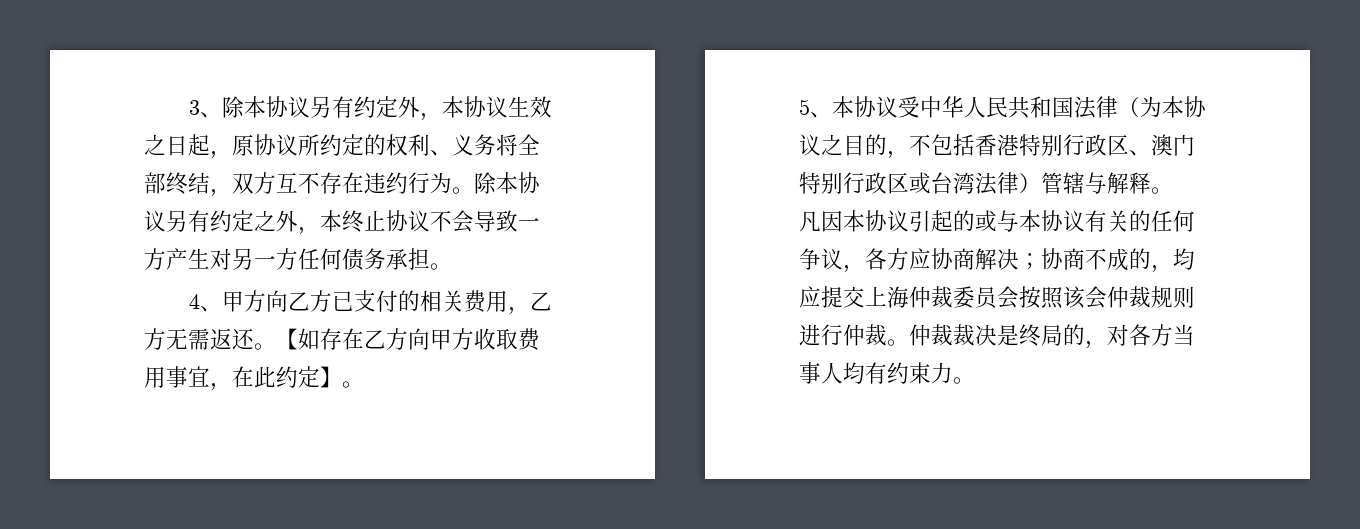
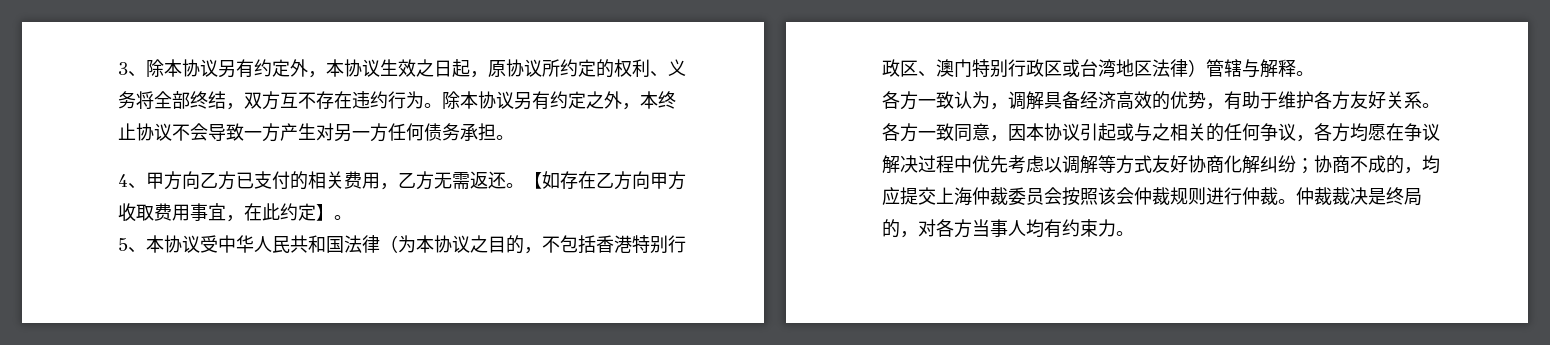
(975, 183) none -> [1116,59,1152,77] 地区
[799,210,1107,232] 凡因本协议引起的或与本协议有 -> [882,91,1440,110] [882,123,1188,142] 各方一致认为，调解具备经济高效的优势，有助于维护各方友好关系。各方一致同意，因本协议引起或与之相
[909,248,1019,270] 应协商解决 -> [1350,123,1440,142] [882,155,1296,174] 均愿在争议解决过程中优先考虑以调解等方式友好协商化解纠纷

